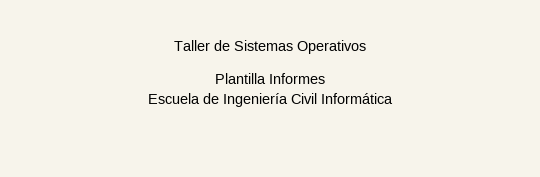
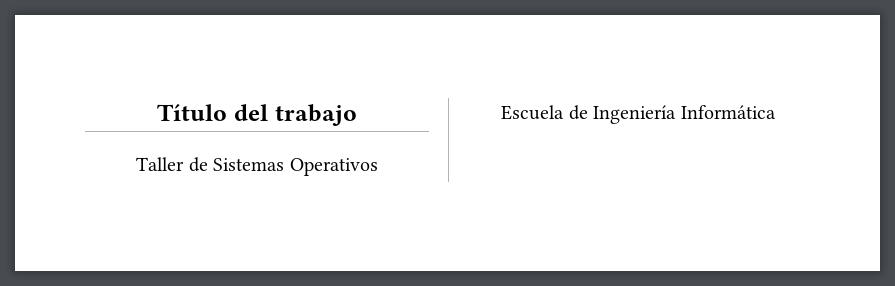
(174, 45) none -> [157,104,357,126] Título del trabajo //
[215,73,325,84] // Plantilla Informes -> (378, 167) none
[291,93,317,104] Civil -> (677, 114) none

